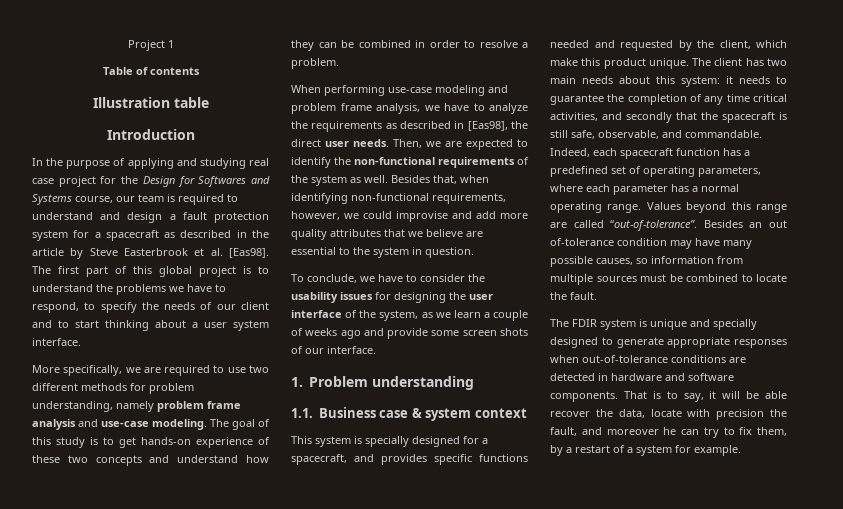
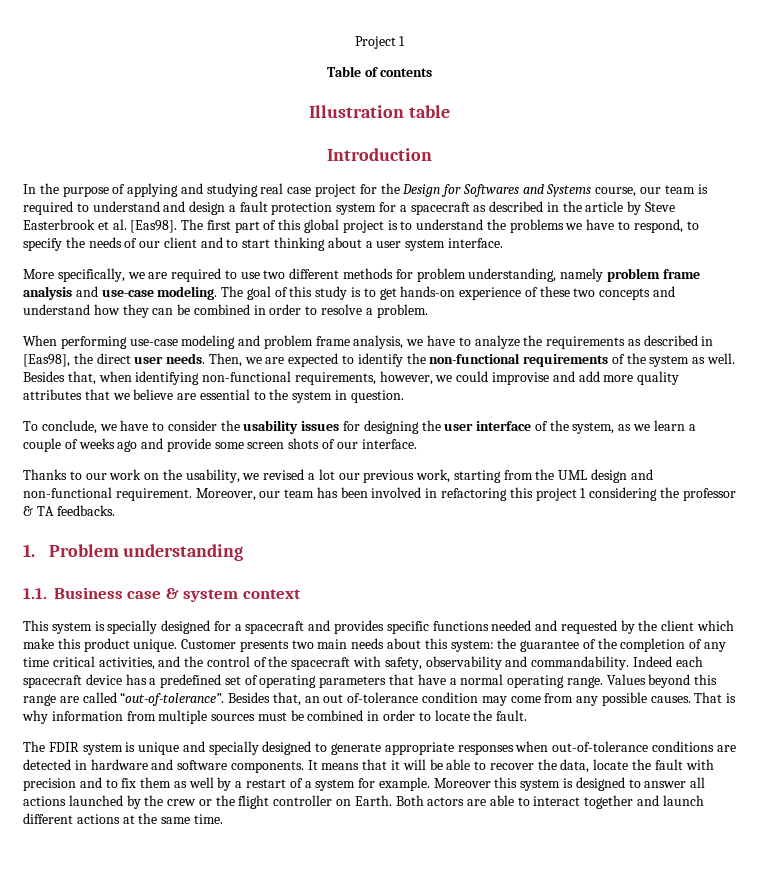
(376, 350) none -> [23,469,653,483] [23,487,736,501] [23,505,115,516] // Thanks to our work on the usability, we revised a lot our previous work, starting from the UML design and non-functional requirement. Moreover, our team has been involved in refactoring this project 1 considering the professor & TA feedbacks.
[291,454,347,465] spacecraft, -> [245,621,305,634] spacecraft
[719,40,751,49] client, -> [661,620,695,631] client
[692,58,764,66] The client has -> [181,639,289,652] Customer presents
[726,76,787,84] [550,94,604,105] it needs to guarantee -> [497,638,596,652] the guarantee of
[626,112,787,123] [550,130,762,139] [550,148,590,157] secondly that the spacecraft is still safe, observable, and commandable. Indeed, -> [184,656,672,670] the control of the spacecraft with safety, observability and commandability. Indeed
[676,148,720,156] function -> [85,674,122,685] device
[698,166,761,177] [550,184,689,195] parameters, where each parameter has -> [319,674,446,688] parameters that have
(743, 224) none -> [272,692,301,706] that,
[695,238,752,249] [550,256,648,267] have many possible causes, so -> [510,692,737,706] [22,710,48,724] come from any possible causes. That is why
(738, 278) none -> [367,710,416,721] in order
[623,391,704,402] That is to say, -> [307,759,388,770] It means that
(787, 395) none -> [474,761,487,770] to
[687,409,787,420] [550,427,787,438] with precision the fault, and moreover he can try to fix them, -> [632,759,714,770] [23,777,214,791] the fault with precision and to fix them as well
(741, 450) none -> [433,777,706,791] [23,795,704,809] [23,813,223,824] Moreover this system is designed to answer all actions launched by the crew or the flight controller on Earth. Both actors are able to interact together and launch different actions at the same time.

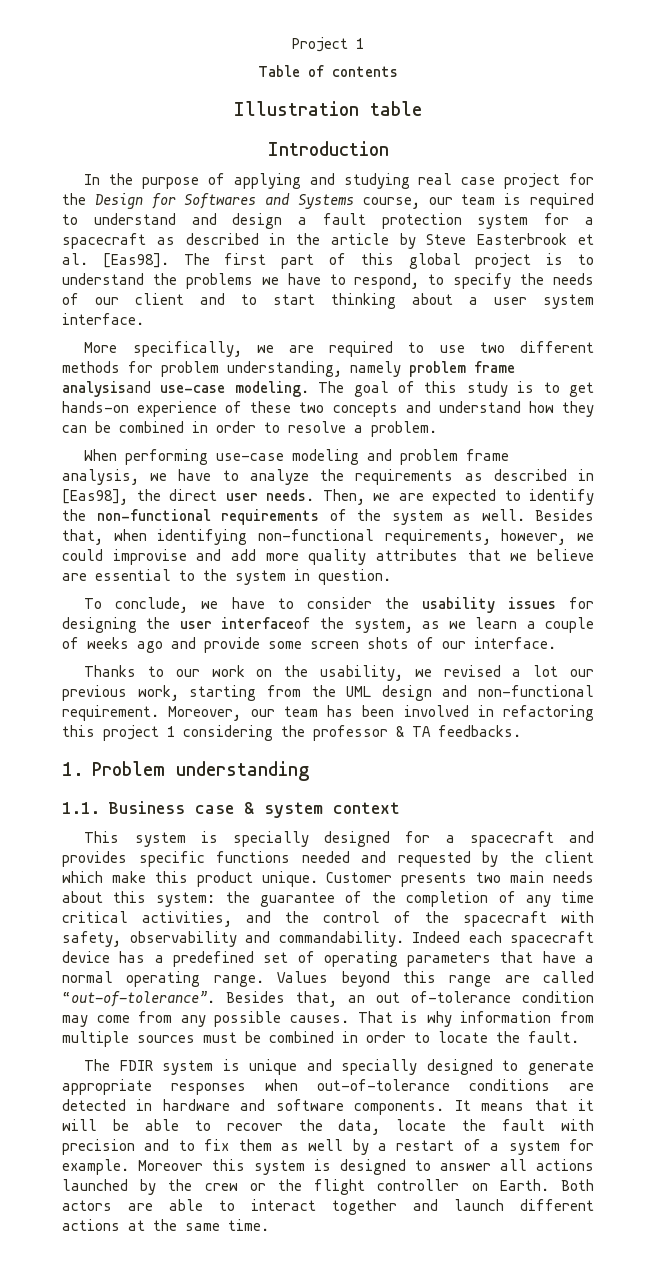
[23,286,98,300] analysis and -> [62,381,151,397] analysisand
[476,421,548,431] interface of -> [220,617,311,629] interfaceof

